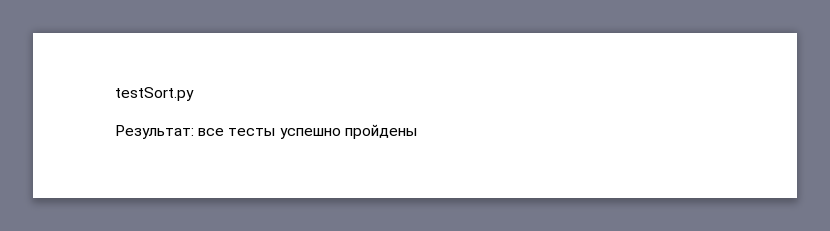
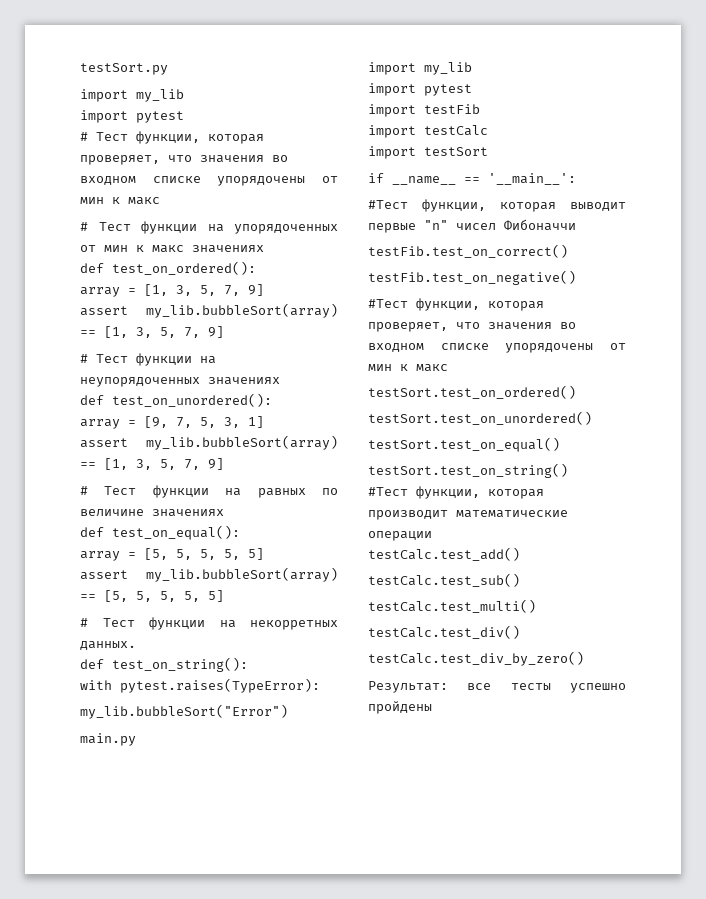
(194, 94) none -> [80,89,184,102] [80,110,184,123] [80,131,264,144] [80,155,288,165] [80,176,338,186] [80,197,160,205] [80,221,338,234] [80,245,264,253] [80,261,256,275] [80,284,264,297] [80,303,338,318] [80,326,224,338] [80,353,216,366] [80,377,280,387] [80,393,272,407] [80,416,264,429] [80,435,338,450] [80,458,224,470] [80,485,338,498] [80,509,224,517] [80,525,240,540] [80,548,264,561] [80,567,338,582] [80,590,224,602] [80,617,338,630] [80,641,136,650] [80,657,248,672] [80,678,320,693] [80,704,288,719] [80,733,136,746] [368,62,472,75] [368,83,472,96] [368,104,480,117] [368,125,488,138] [368,146,488,159] [368,173,576,185] [368,199,626,212] [368,219,576,233] [368,244,568,258] [368,270,576,285] [368,298,544,311] [368,322,576,332] [368,343,626,353] [368,364,448,372] [368,385,576,399] [368,411,592,425] [368,437,560,452] [368,463,568,478] [368,486,544,499] [368,510,568,520] [368,531,432,541] [368,547,520,561] [368,573,520,587] [368,599,536,613] [368,625,520,639] [368,651,584,666] // import my_lib // import pytest // # Тест функции, которая проверяет, что значения во входном списке упорядочены от мин к макс // # Тест функции на упорядоченных от мин к макс значениях // def test_on_ordered(): // array = [1, 3, 5, 7, 9] // assert my_lib.bubbleSort(array) == [1, 3, 5, 7, 9] // # Тест функции на неупорядоченных значениях // def test_on_unordered(): // array = [9, 7, 5, 3, 1] // assert my_lib.bubbleSort(array) == [1, 3, 5, 7, 9] // # Тест функции на равных по величине значениях // def test_on_equal(): // array = [5, 5, 5, 5, 5] // assert my_lib.bubbleSort(array) == [5, 5, 5, 5, 5] // # Тест функции на некорретных данных. // def test_on_string(): // with pytest.raises(TypeError): // my_lib.bubbleSort("Error") // main.py // import my_lib // import pytest // import testFib // import testCalc // import testSort // if __name__ == '__main__': // #Тест функции, которая выводит первые "n" чисел Фибоначчи // testFib.test_on_correct() // testFib.test_on_negative() // #Тест функции, которая проверяет, что значения во входном списке упорядочены от мин к макс // testSort.test_on_ordered() // testSort.test_on_unordered() // testSort.test_on_equal() // testSort.test_on_string() // #Тест функции, которая производит математические операции // testCalc.test_add() // testCalc.test_sub() // testCalc.test_multi() // testCalc.test_div() // testCalc.test_div_by_zero()

